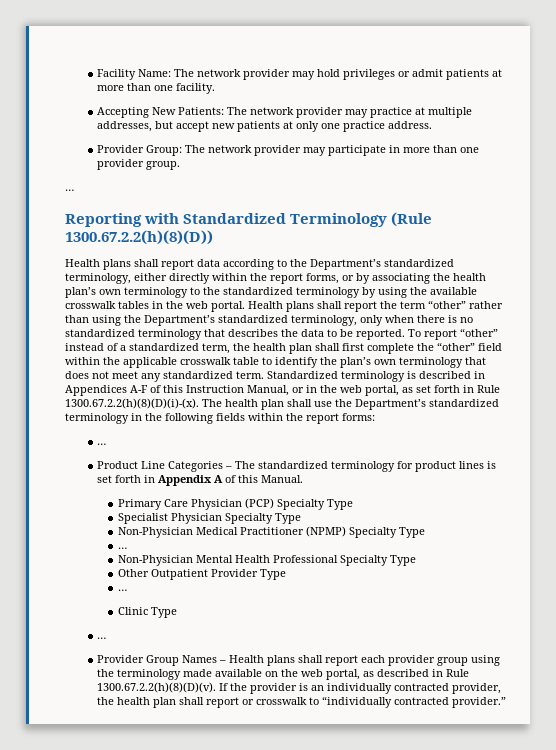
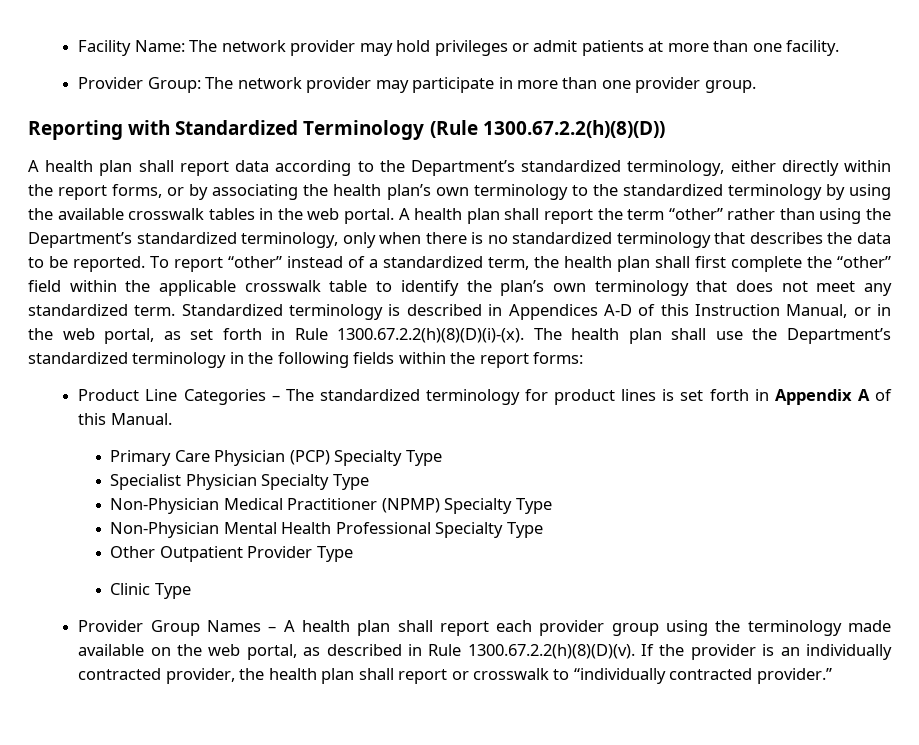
[97,107,473,118] [97,121,433,132] // Accepting New Patients: The network provider may practice at multiple addresses, but accept new patients at only one practice address. -> (840, 48) none
[65,189,74,191] // … -> (756, 86) none
[65,259,131,270] Health plans -> [28,160,133,176] A health plan
[248,301,314,312] Health plans -> [398,208,500,224] A health plan
[130,385,148,393] A-F -> [603,304,632,316] A-D
[97,443,107,445] // … -> (584, 358) none
[117,547,127,549] // … -> (552, 506) none
[117,589,127,591] // … -> (353, 554) none
[97,637,107,639] // … -> (191, 591) none
[229,655,296,666] Health plans -> [283,620,391,636] A health plan

